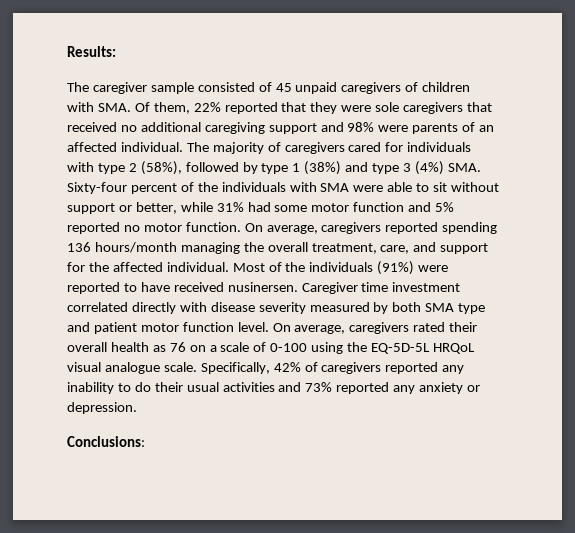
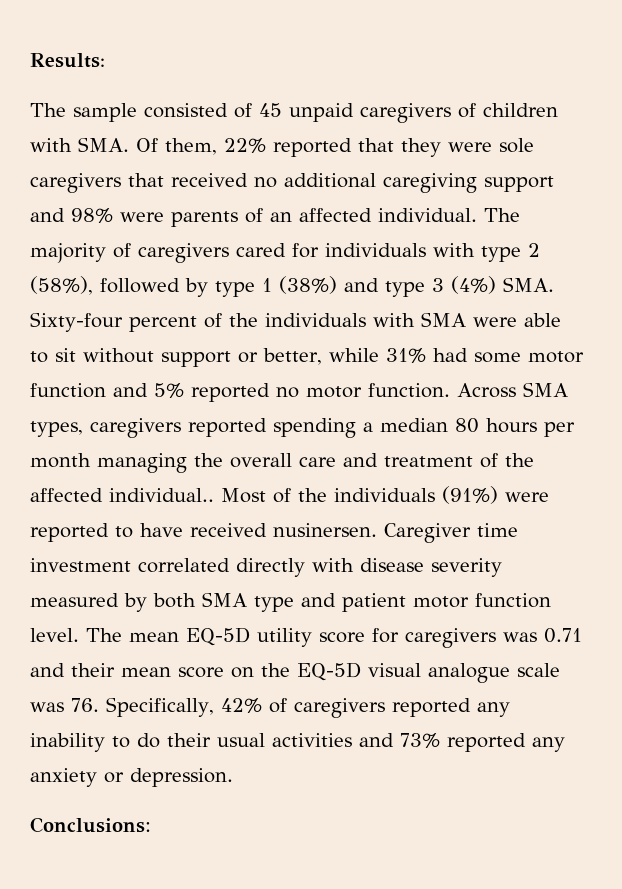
[92,82,147,94] caregiver -> (66, 110) none
[244,222,498,234] [67,242,489,254] [67,262,85,272] On average, caregivers reported spending 136 hours/month managing the overall treatment, care, and support for -> [457,382,568,398] [30,418,575,438] [30,453,498,473] Across SMA types, caregivers reported spending a median 80 hours per month managing the overall care and treatment of
[166,262,229,272] individual. -> [109,488,214,502] individual..
[272,322,478,334] [67,342,475,354] [67,362,197,374] On average, caregivers rated their overall health as 76 on a scale of 0-100 using the EQ-5D-5L HRQoL visual analogue scale. -> [86,627,582,648] [30,662,560,683] [30,698,99,712] The mean EQ-5D utility score for caregivers was 0.71 and their mean score on the EQ-5D visual analogue scale was 76.

